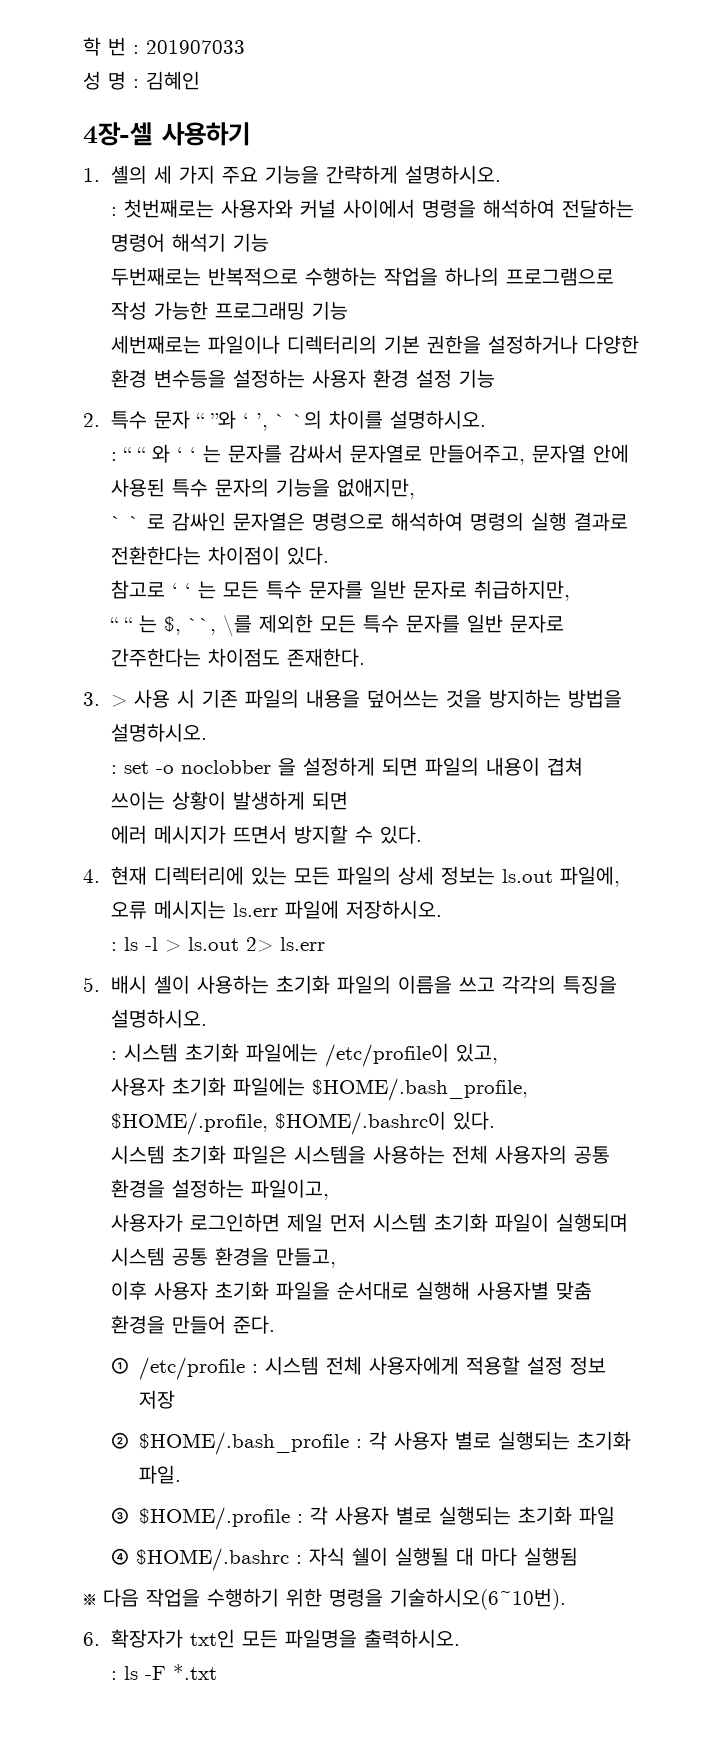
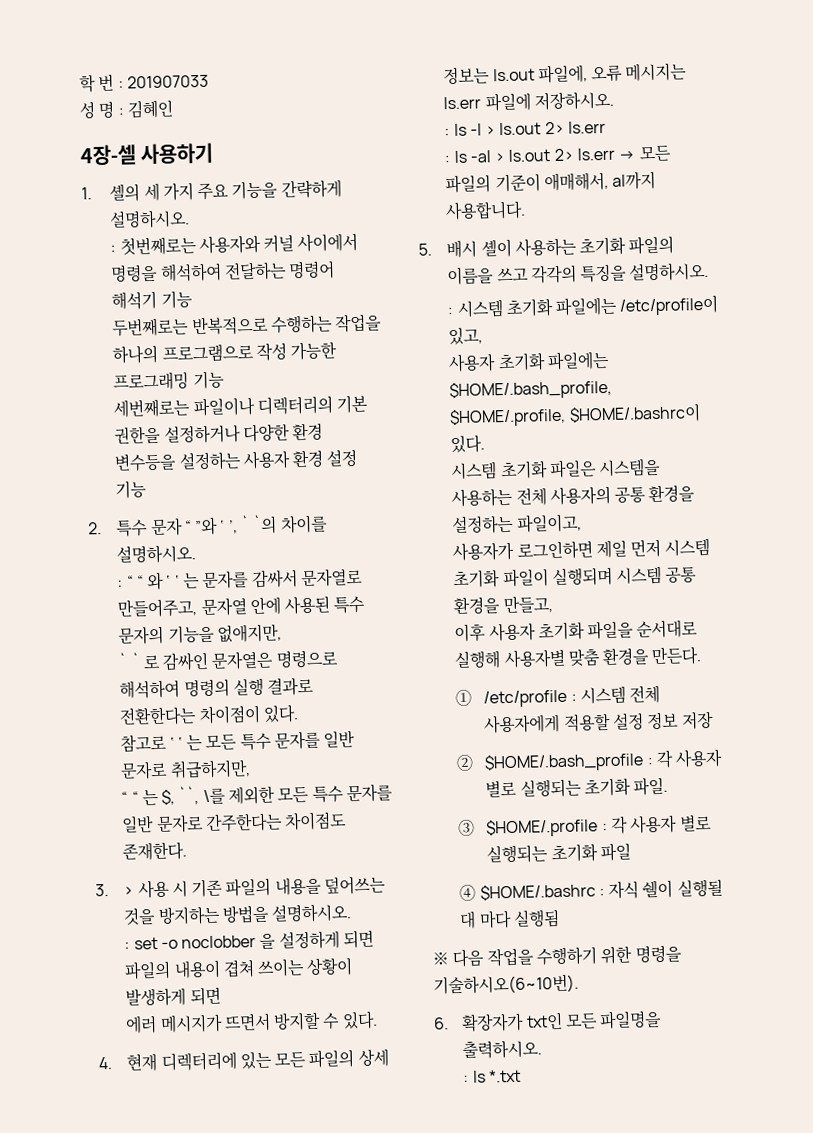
(325, 944) none -> [444,145,671,164] [445,170,657,194] [445,200,527,221] // : ls -al > ls.out 2> ls.err → 모든 파일의 기준이 애매해서, al까지 사용합니다.
[171,1315,275,1334] 만들어 준다. -> [651,646,703,666] 만든다.
[144,1666,166,1680] -F -> (486, 1076) none

